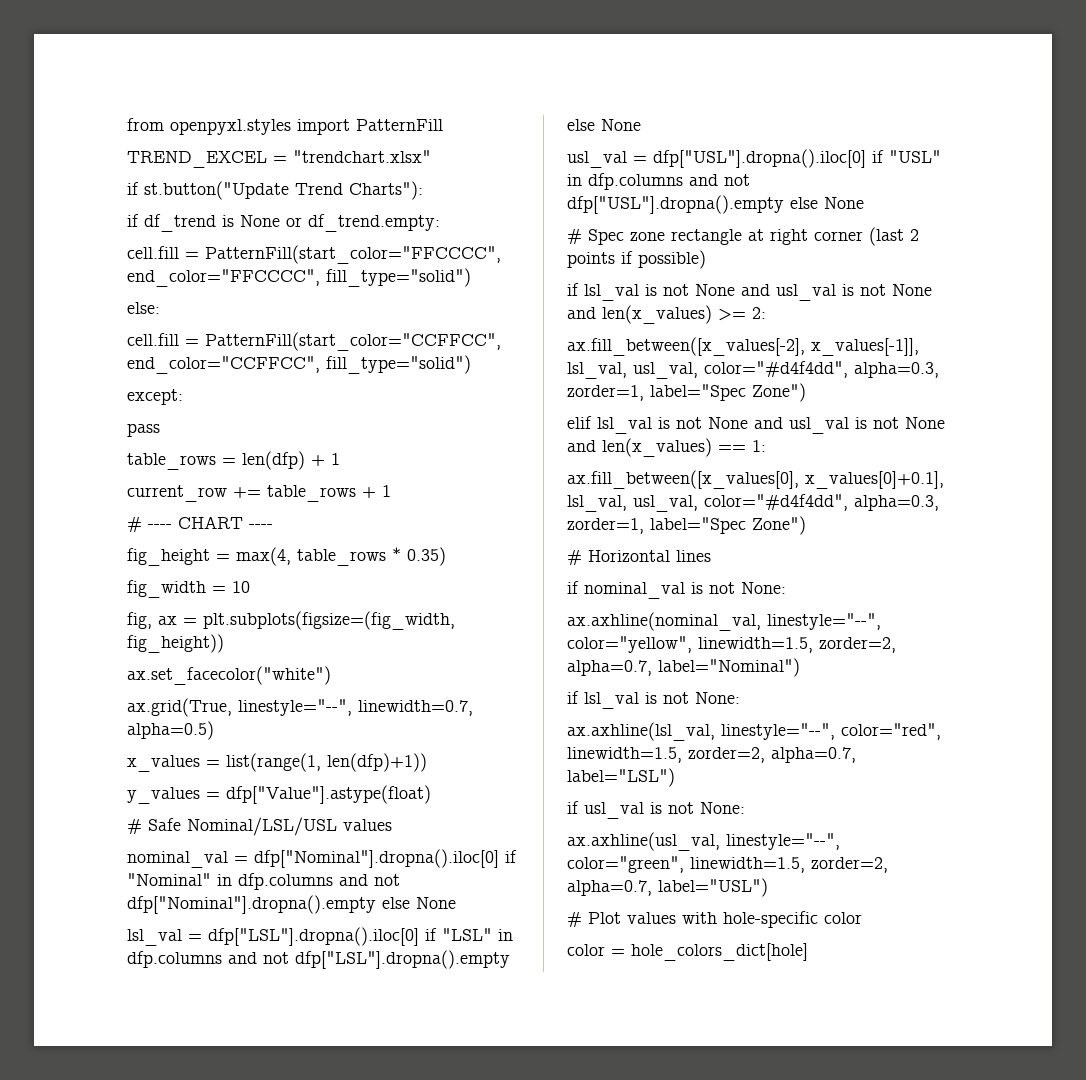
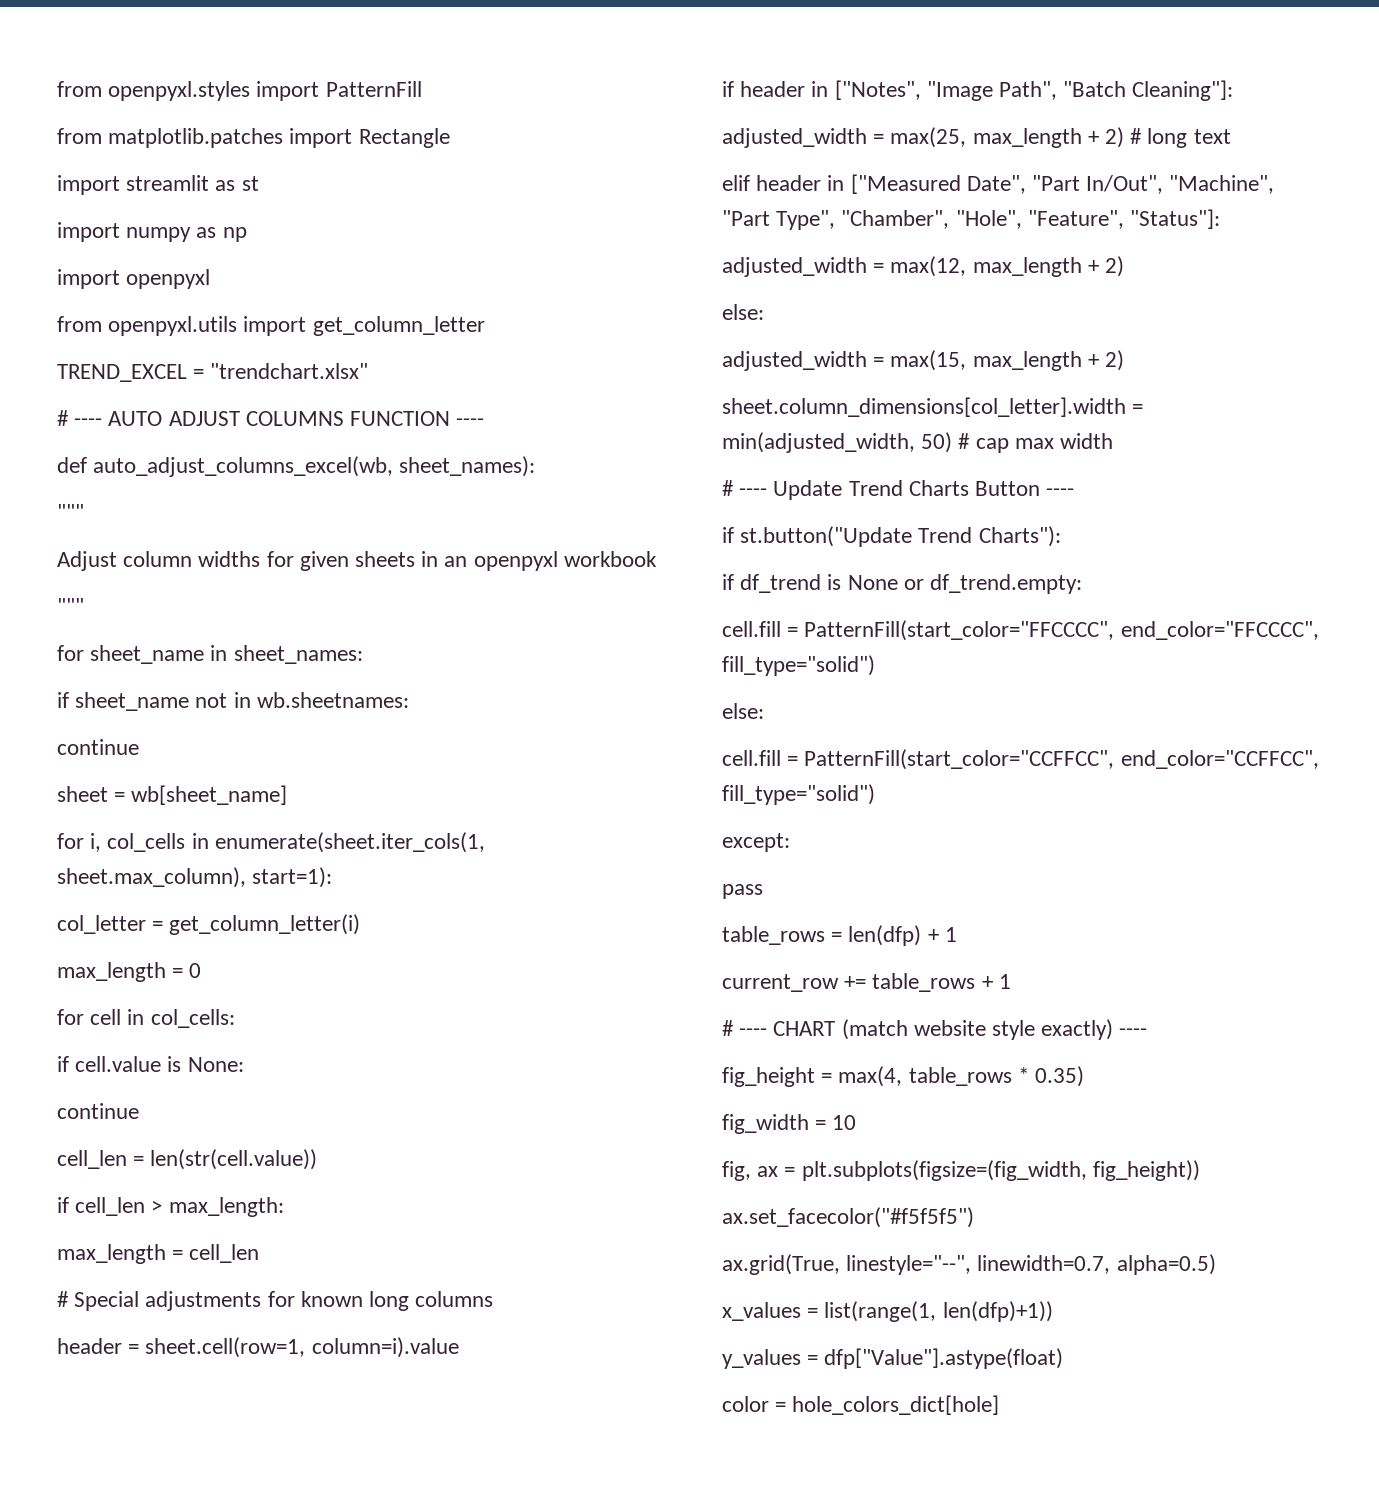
[127,150,431,168] TREND_EXCEL = "trendchart.xlsx" -> [57,128,450,148] [57,175,259,195] [57,222,247,242] [57,269,211,289] [57,316,485,336] [57,363,369,382] [57,410,485,426] [57,456,536,477] [57,504,84,520] [57,551,657,571] [57,598,84,614] [57,645,363,664] [57,692,409,711] [57,739,139,755] [57,785,288,805] [57,832,485,853] [57,867,333,888] [57,914,361,935] [57,962,202,982] [57,1009,235,1028] [57,1056,244,1072] [57,1103,139,1119] [57,1149,318,1170] [57,1197,284,1217] [57,1244,260,1264] [57,1291,494,1311] [57,1337,459,1358] [722,80,1234,101] [722,127,1231,148] [722,174,1275,194] [722,209,1221,230] [722,256,1125,277] [722,304,764,320] [722,350,1125,371] [722,397,1144,417] [722,432,1114,453] [722,480,1075,500] from matplotlib.patches import Rectangle // import streamlit as st // import numpy as np // import openpyxl // from openpyxl.utils import get_column_letter // TREND_EXCEL = "trendchart.xlsx" // # ---- AUTO ADJUST COLUMNS FUNCTION ---- // def auto_adjust_columns_excel(wb, sheet_names): // """ // Adjust column widths for given sheets in an openpyxl workbook // """ // for sheet_name in sheet_names: // if sheet_name not in wb.sheetnames: // continue // sheet = wb[sheet_name] // for i, col_cells in enumerate(sheet.iter_cols(1, sheet.max_column), start=1): // col_letter = get_column_letter(i) // max_length = 0 // for cell in col_cells: // if cell.value is None: // continue // cell_len = len(str(cell.value)) // if cell_len > max_length: // max_length = cell_len // # Special adjustments for known long columns // header = sheet.cell(row=1, column=i).value // if header in ["Notes", "Image Path", "Batch Cleaning"]: // adjusted_width = max(25, max_length + 2) # long text // elif header in ["Measured Date", "Part In/Out", "Machine", "Part Type", "Chamber", "Hole", "Feature", "Status"]: // adjusted_width = max(12, max_length + 2) // else: // adjusted_width = max(15, max_length + 2) // sheet.column_dimensions[col_letter].width = min(adjusted_width, 50) # cap max width // # ---- Update Trend Charts Button ----
(243, 522) none -> [841,1019,1114,1040] (match website style exactly)
[127,666,331,685] ax.set_facecolor("white") -> [722,1207,974,1228] ax.set_facecolor("#f5f5f5")
[127,817,392,836] [127,849,517,868] [127,873,400,890] [127,895,456,914] [127,927,513,946] [127,950,510,969] [567,119,641,131] [567,149,941,168] [567,173,750,190] [567,195,864,214] [567,227,919,246] [567,250,706,269] [567,283,932,301] [567,305,766,324] [567,337,919,356] [567,361,939,379] [567,383,806,402] [567,416,945,434] [567,438,766,457] [567,470,944,489] [567,494,939,512] [567,516,806,535] [567,549,711,566] [567,581,786,599] [567,612,881,631] [567,636,896,653] [567,658,800,677] [567,691,740,709] [567,722,941,741] [567,747,856,763] [567,768,675,787] [567,801,745,819] [567,832,840,851] [567,856,888,873] [567,878,768,897] [567,911,862,928] // # Safe Nominal/LSL/USL values // nominal_val = dfp["Nominal"].dropna().iloc[0] if "Nominal" in dfp.columns and not dfp["Nominal"].dropna().empty else None // lsl_val = dfp["LSL"].dropna().iloc[0] if "LSL" in dfp.columns and not dfp["LSL"].dropna().empty else None // usl_val = dfp["USL"].dropna().iloc[0] if "USL" in dfp.columns and not dfp["USL"].dropna().empty else None // # Spec zone rectangle at right corner (last 2 points if possible) // if lsl_val is not None and usl_val is not None and len(x_values) >= 2: // ax.fill_between([x_values[-2], x_values[-1]], lsl_val, usl_val, color="#d4f4dd", alpha=0.3, zorder=1, label="Spec Zone") // elif lsl_val is not None and usl_val is not None and len(x_values) == 1: // ax.fill_between([x_values[0], x_values[0]+0.1], lsl_val, usl_val, color="#d4f4dd", alpha=0.3, zorder=1, label="Spec Zone") // # Horizontal lines // if nominal_val is not None: // ax.axhline(nominal_val, linestyle="--", color="yellow", linewidth=1.5, zorder=2, alpha=0.7, label="Nominal") // if lsl_val is not None: // ax.axhline(lsl_val, linestyle="--", color="red", linewidth=1.5, zorder=2, alpha=0.7, label="LSL") // if usl_val is not None: // ax.axhline(usl_val, linestyle="--", color="green", linewidth=1.5, zorder=2, alpha=0.7, label="USL") // # Plot values with hole-specific color -> (1064, 1358) none

